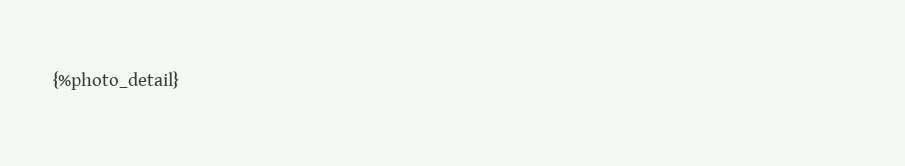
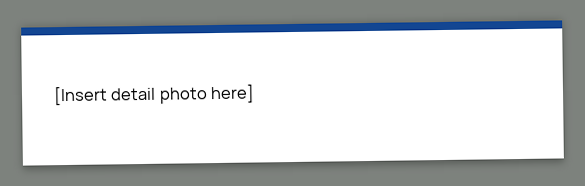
[52,71,179,90] {%photo_detail} -> [53,84,256,106] [Insert detail photo here]

